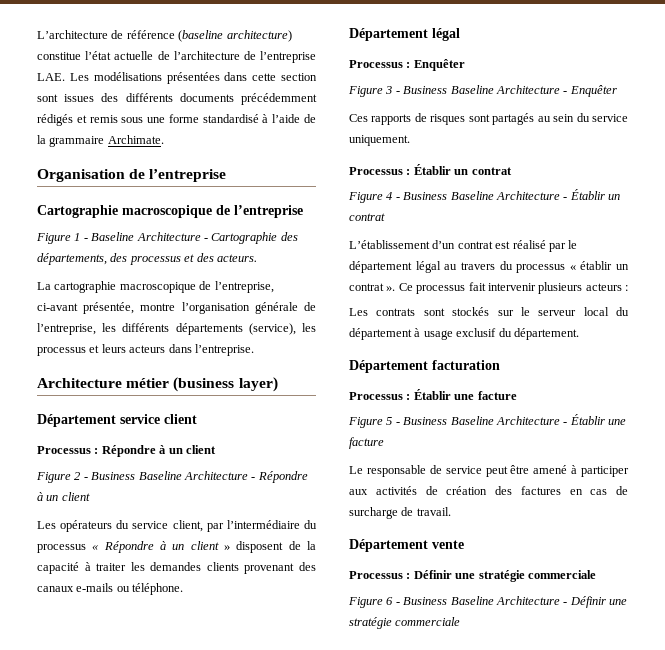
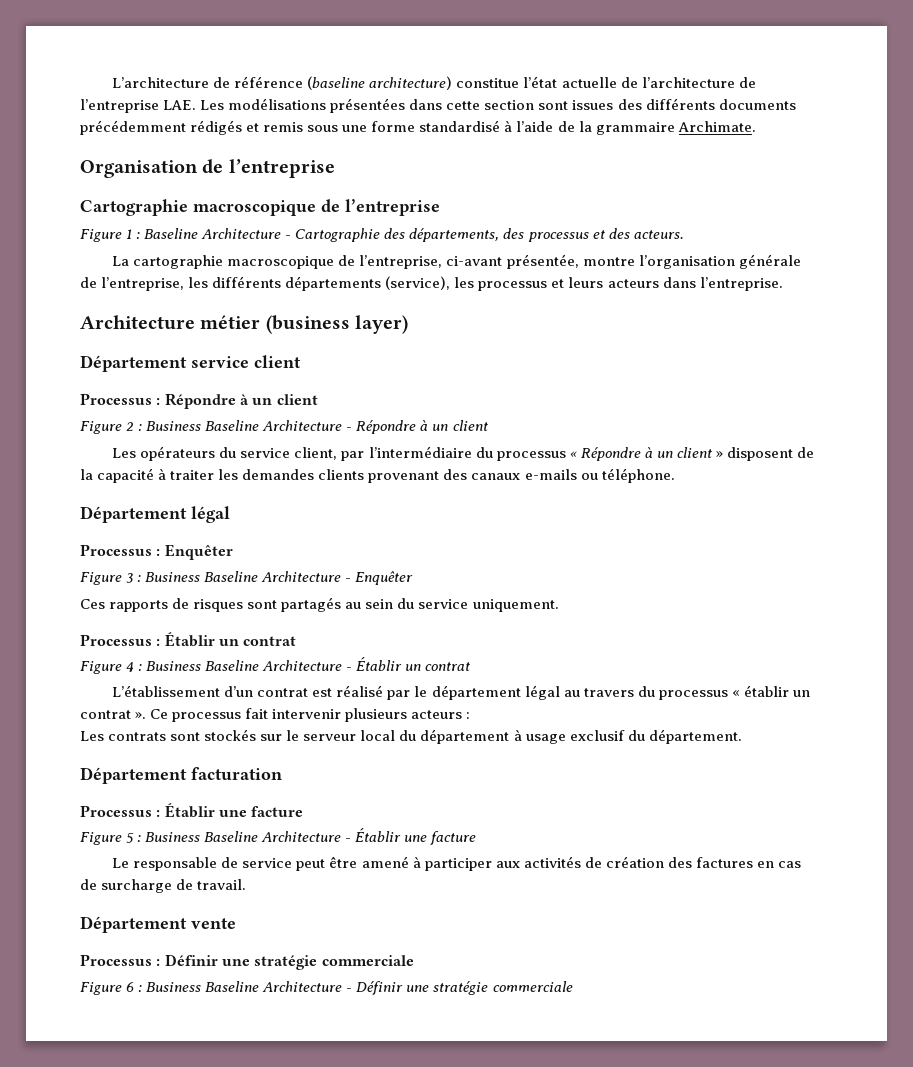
[83,238,88,241] - -> [136,232,141,239] :
[83,477,88,480] - -> [138,424,143,431] :
[395,91,400,94] - -> [137,575,142,582] :
[395,197,400,200] - -> [138,664,143,671] :
[395,422,400,425] - -> [137,835,142,842] :
[395,602,400,605] - -> [138,985,143,992] :

